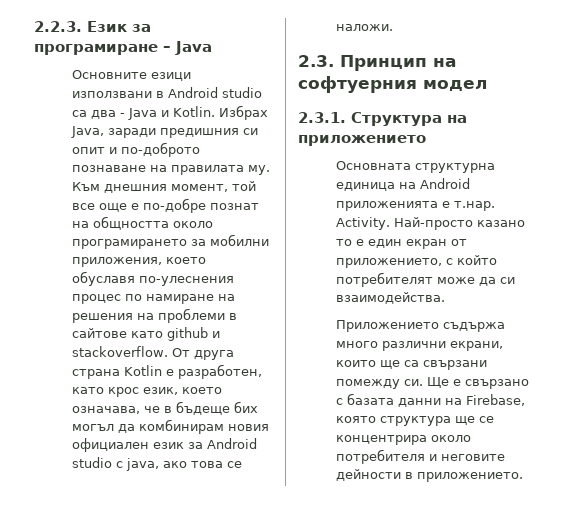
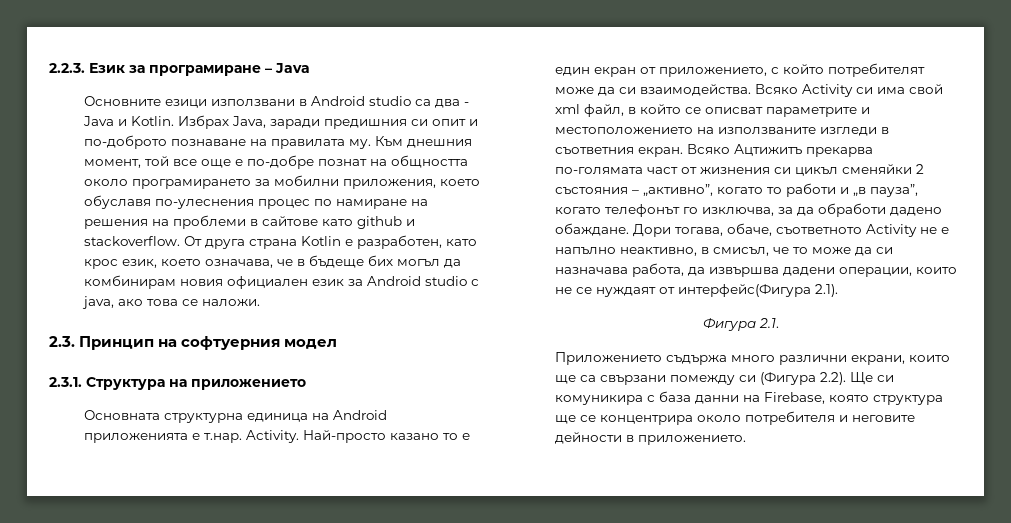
(445, 298) none -> [755,84,944,97] [555,104,871,117] [555,127,890,136] [555,144,874,157] [555,164,925,176] [555,183,919,197] [555,203,943,217] [555,223,950,237] [555,247,894,256] [555,263,958,277] [555,284,839,297] [703,318,779,331] Всяко Activity си има свой xml файл, в който се описват параметрите и местоположението на използваните изгледи в съответния екран. Всяко Ацтижитъ прекарва по-голямата част от жизнения си цикъл сменяйки 2 състояния – „активно”, когато то работи и „в пауза”, когато телефонът го изключва, за да обработи дадено обаждане. Дори тогава, обаче, съответното Activity не е напълно неактивно, в смисъл, че то може да си назначава работа, да извършва дадени операции, които не се нуждаят от интерфейс(Фигура 2.1). // Фигура 2.1.
[403,377,529,389] [335,393,394,405] си. Ще е свързано с базата -> [739,372,895,385] [555,391,692,405] си (Фигура 2.2). Ще си комуникира с база

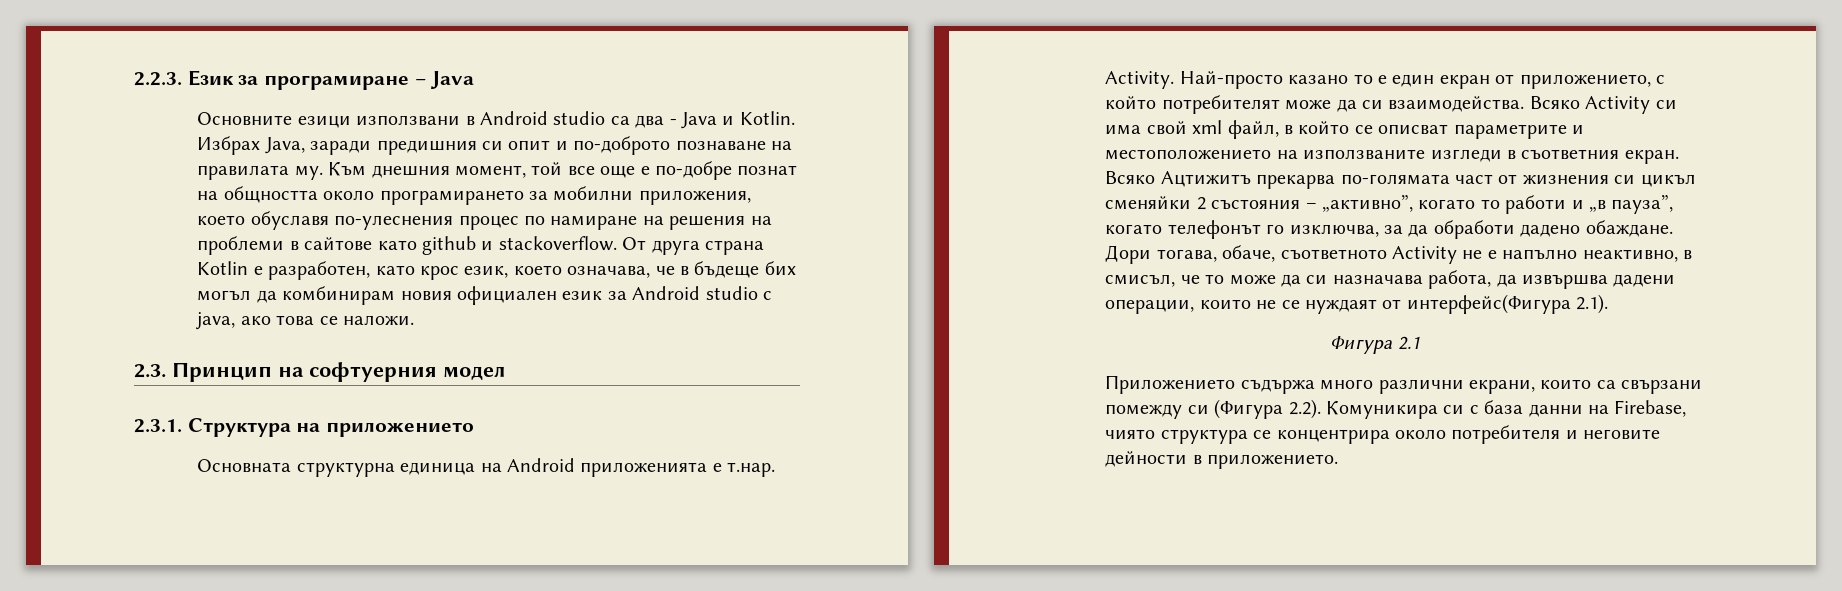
[759,318,779,328] 2.1. -> [1397,336,1420,350] 2.1
[555,375,577,384] ще -> (1592, 384) none
[850,372,895,385] [555,395,644,405] Ще си комуникира -> [1325,401,1465,419] Комуникира си
[829,395,944,405] [555,415,577,424] която структура ще -> [1105,429,1248,444] чиято структура

